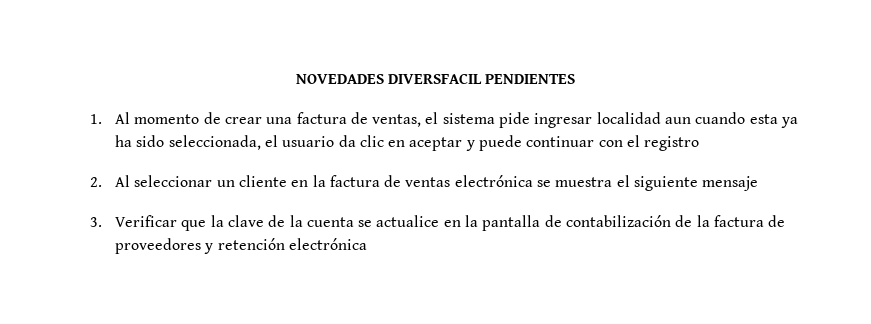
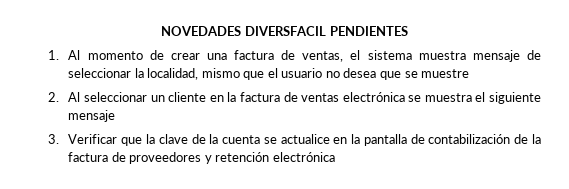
[499,112,799,128] [114,135,700,151] pide ingresar localidad aun cuando esta ya ha sido seleccionada, el usuario da clic en aceptar y puede continuar con el registro -> [418,50,541,62] [68,68,470,80] muestra mensaje de seleccionar la localidad, mismo que el usuario no desea que se muestre

